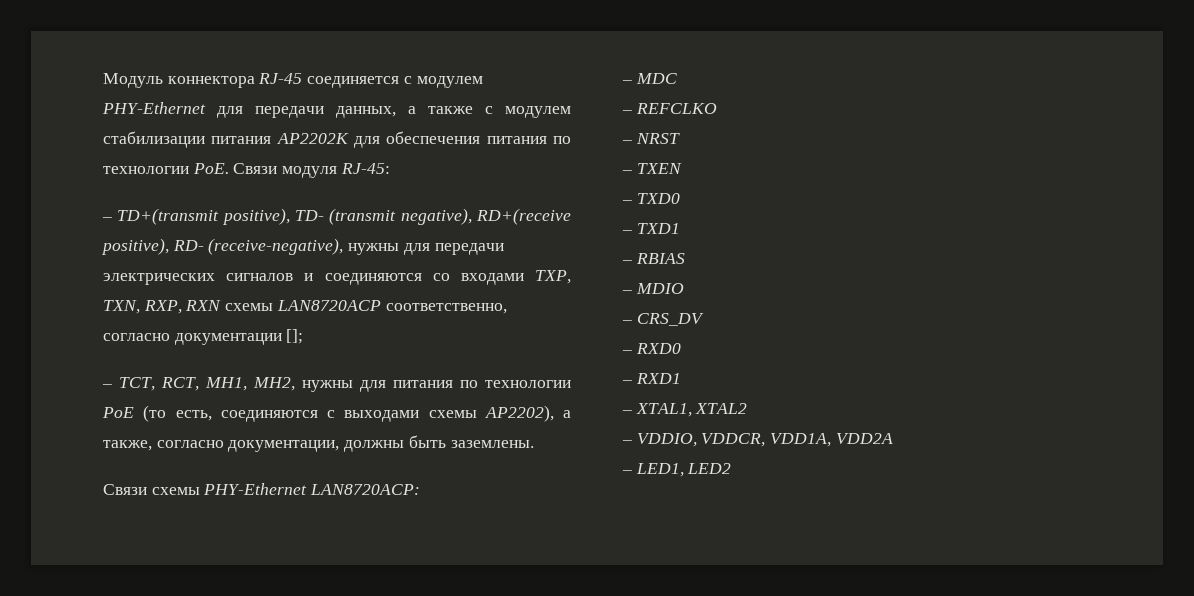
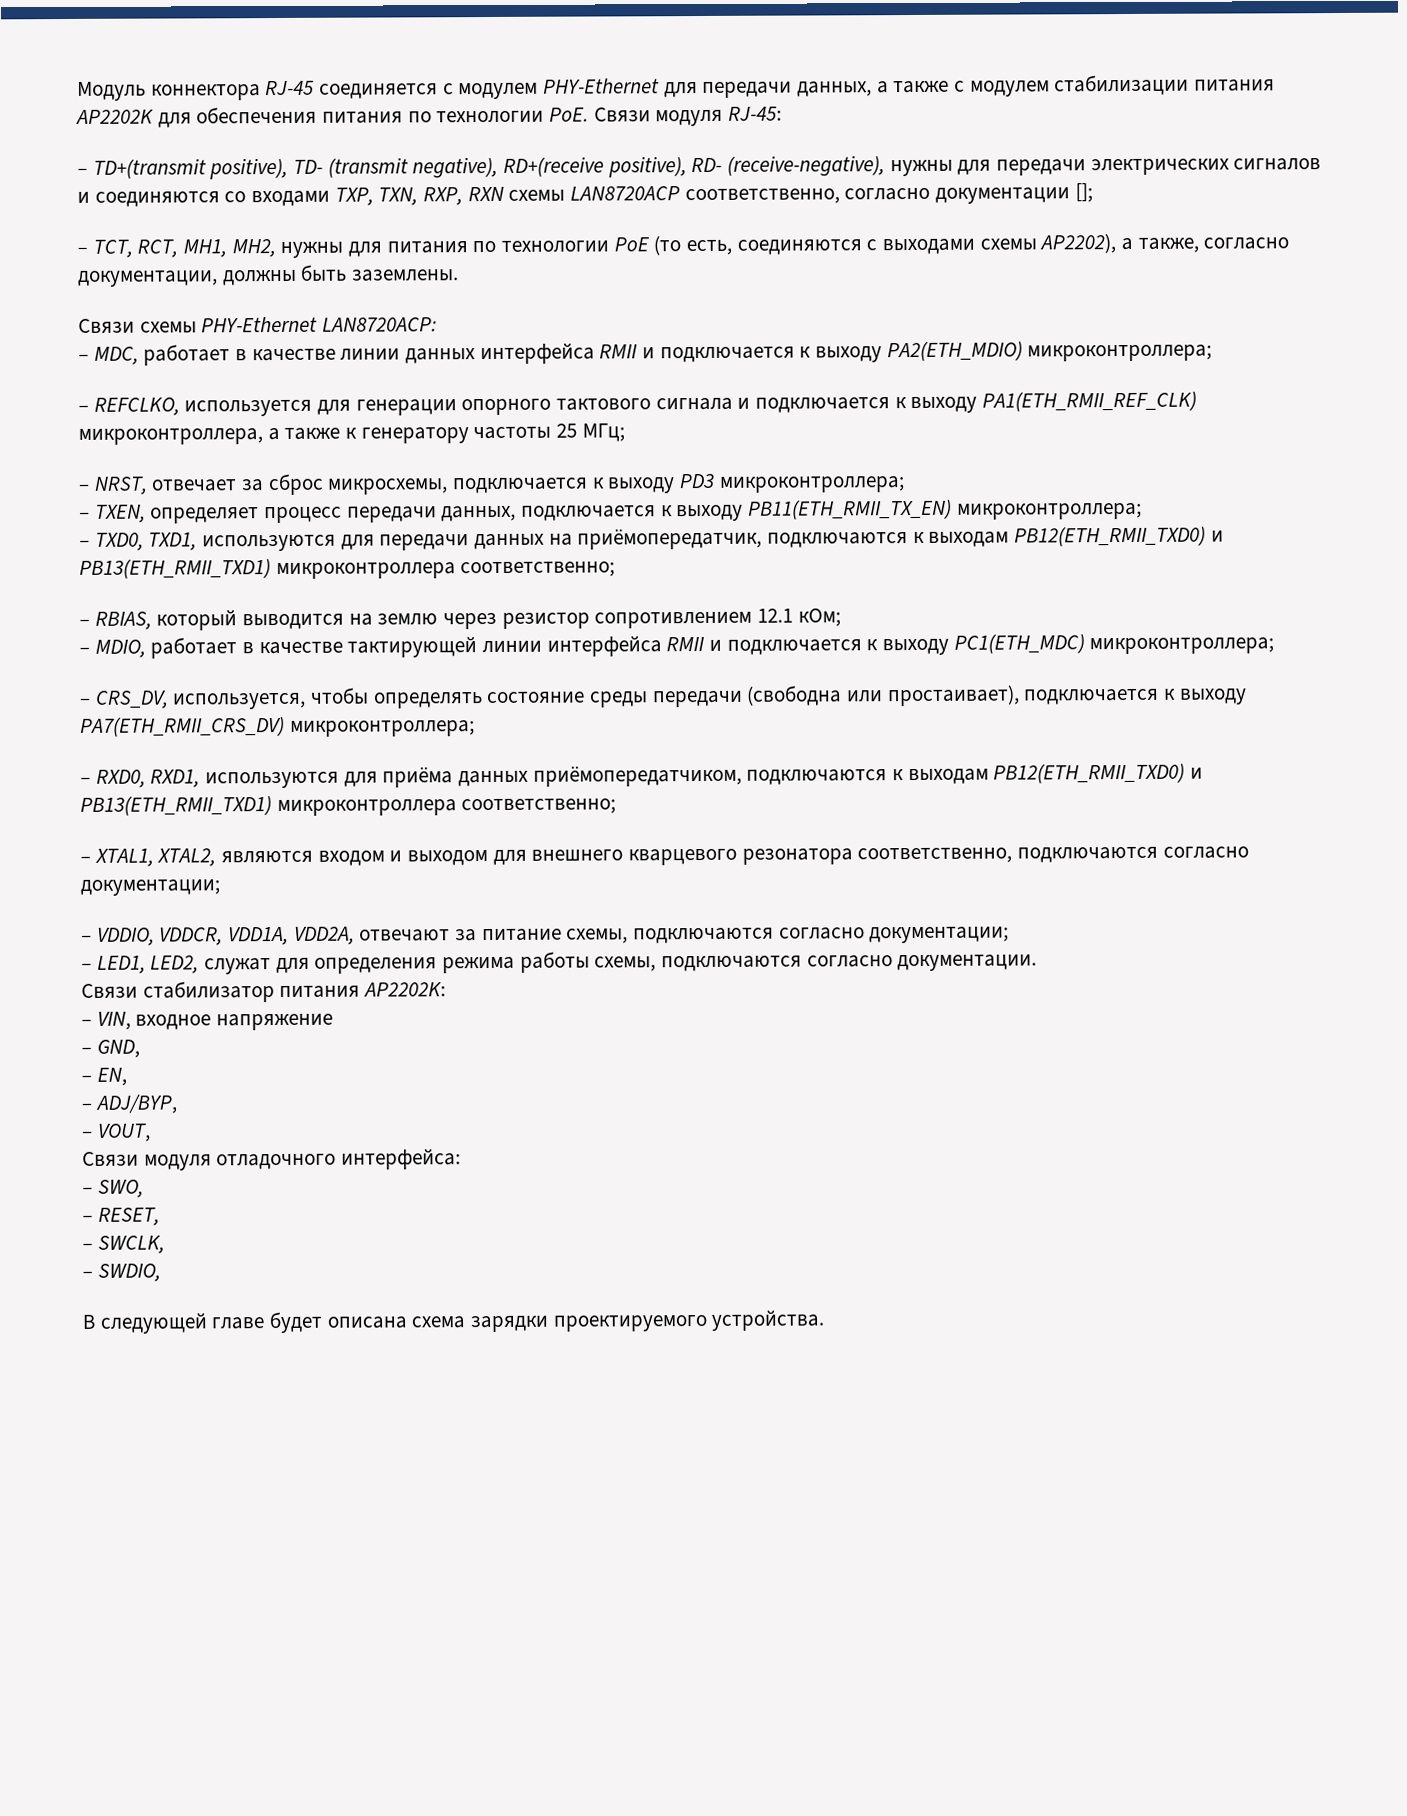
[635,73,677,84] [622,103,717,114] [622,133,680,144] [622,163,682,174] [622,193,680,204] [622,223,680,234] [622,253,685,264] [622,283,684,294] [622,313,704,326] [622,343,681,354] [622,373,681,384] [622,403,748,417] [622,433,893,447] [622,463,732,477] MDC // – REFCLKO // – NRST // – TXEN // – TXD0 // – TXD1 // – RBIAS // – MDIO // – CRS_DV // – RXD0 // – RXD1 // – XTAL1, XTAL2 // – VDDIO, VDDCR, VDD1A, VDD2A // – LED1, LED2 -> [93,340,1213,366] [78,390,1198,417] [78,423,625,445] [78,473,905,496] [79,498,1142,524] [79,525,1224,552] [79,558,616,580] [79,608,841,631] [79,633,1275,659] [80,684,1247,710] [80,715,475,737] [80,762,1204,789] [80,795,617,817] [80,846,1249,867] [80,879,220,896] [81,926,1010,946] [81,951,1038,975] [81,981,447,1003] [81,1011,334,1031] [81,1039,140,1058] [81,1067,127,1086] [81,1094,177,1114] [82,1123,151,1142] [82,1148,462,1171] [82,1179,144,1198] [82,1207,160,1226] [82,1235,165,1254] [82,1263,161,1282] [82,1309,825,1334] MDC, работает в качестве линии данных интерфейса RMII и подключается к выходу PA2(ETH_MDIO) микроконтроллера; // – REFCLKO, используется для генерации опорного тактового сигнала и подключается к выходу PA1(ETH_RMII_REF_CLK) микроконтроллера, а также к генератору частоты 25 МГц; // – NRST, отвечает за сброс микросхемы, подключается к выходу PD3 микроконтроллера; // – TXEN, определяет процесс передачи данных, подключается к выходу PB11(ETH_RMII_TX_EN) микроконтроллера; // – TXD0, TXD1, используются для передачи данных на приёмопередатчик, подключаются к выходам PB12(ETH_RMII_TXD0) и PB13(ETH_RMII_TXD1) микроконтроллера соответственно; // – RBIAS, который выводится на землю через резистор сопротивлением 12.1 кОм; // – MDIO, работает в качестве тактирующей линии интерфейса RMII и подключается к выходу PC1(ETH_MDC) микроконтроллера; // – CRS_DV, используется, чтобы определять состояние среды передачи (свободна или простаивает), подключается к выходу PA7(ETH_RMII_CRS_DV) микроконтроллера; // – RXD0, RXD1, используются для приёма данных приёмопередатчиком, подключаются к выходам PB12(ETH_RMII_TXD0) и PB13(ETH_RMII_TXD1) микроконтроллера соответственно; // – XTAL1, XTAL2, являются входом и выходом для внешнего кварцевого резонатора соответственно, подключаются согласно документации; // – VDDIO, VDDCR, VDD1A, VDD2A, отвечают за питание схемы, подключаются согласно документации; // – LED1, LED2, служат для определения режима работы схемы, подключаются согласно документации. // Связи стабилизатор питания AP2202K: // – VIN, входное напряжение // – GND, // – EN, // – ADJ/BYP, // – VOUT, // Связи модуля отладочного интерфейса: // – SWO, // – RESET, // – SWCLK, // – SWDIO, // В следующей главе будет описана схема зарядки проектируемого устройства.

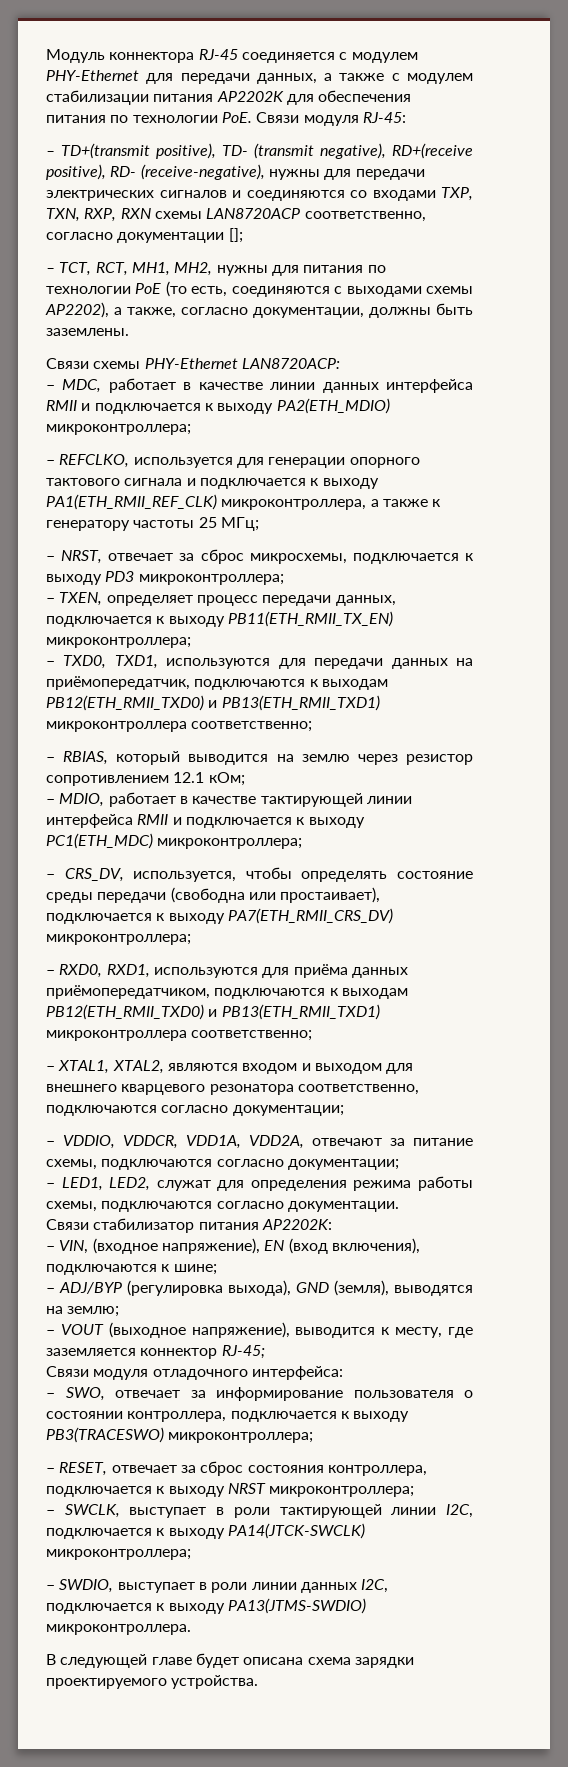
[135,1013,334,1031] [81,1039,140,1058] [81,1067,127,1086] [81,1094,177,1114] [82,1123,151,1142] входное напряжение // – GND, // – EN, // – ADJ/BYP, // – VOUT, -> [92,1238,420,1254] [46,1264,217,1275] [46,1280,473,1296] [46,1306,120,1317] [46,1322,473,1338] [46,1345,265,1359] (входное напряжение), EN (вход включения), подключаются к шине; // – ADJ/BYP (регулировка выхода), GND (земля), выводятся на землю; // – VOUT (выходное напряжение), выводится к месту, где заземляется коннектор RJ-45;
[82,1207,160,1226] [82,1235,165,1254] [82,1263,161,1282] // – RESET, // – SWCLK, // – SWDIO, -> [115,1387,473,1401] [46,1411,410,1422] [46,1427,314,1443] [46,1461,427,1476] [46,1483,415,1497] [46,1504,474,1518] [46,1523,365,1539] [46,1549,191,1560] [46,1579,389,1593] [46,1598,366,1614] [46,1624,191,1635] отвечает за информирование пользователя о состоянии контроллера, подключается к выходу PB3(TRACESWO) микроконтроллера; // – RESET, отвечает за сброс состояния контроллера, подключается к выходу NRST микроконтроллера; // – SWCLK, выступает в роли тактирующей линии I2C, подключается к выходу PA14(JTCK-SWCLK) микроконтроллера; // – SWDIO, выступает в роли линии данных I2C, подключается к выходу PA13(JTMS-SWDIO) микроконтроллера.

